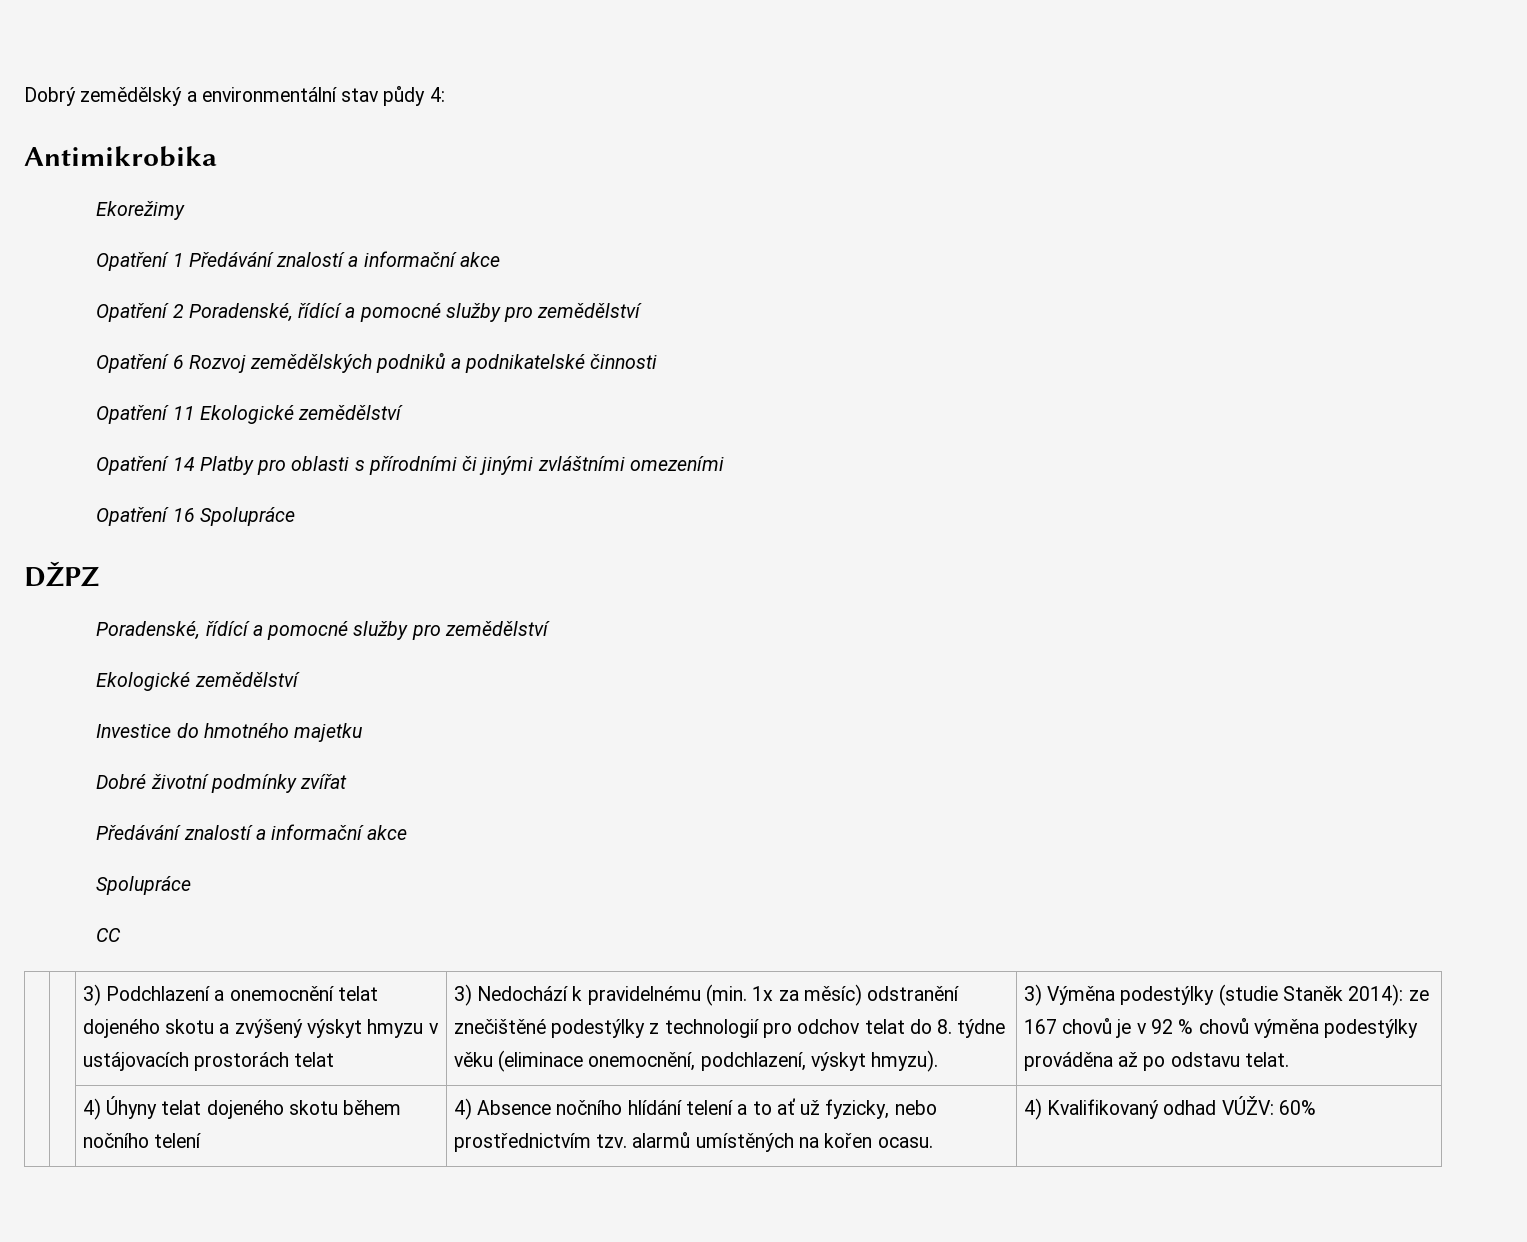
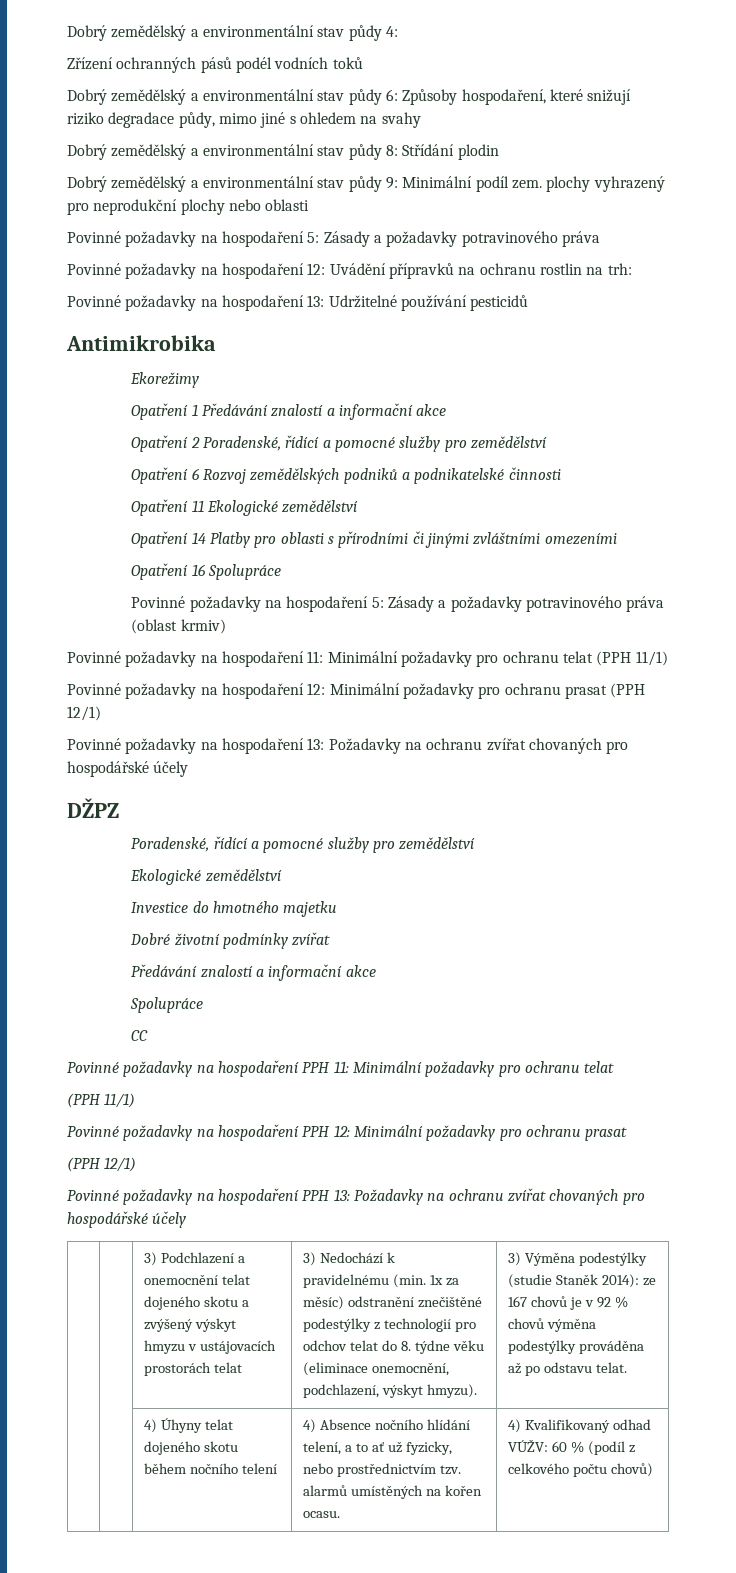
(445, 94) none -> [67,57,363,73] [67,89,632,105] [67,112,421,128] [67,144,499,160] [67,176,665,192] [67,199,310,215] [67,231,600,247] [67,263,632,279] [67,295,529,311] // Zřízení ochranných pásů podél vodních toků // Dobrý zemědělský a environmentální stav půdy 6: Způsoby hospodaření, které snižují riziko degradace půdy, mimo jiné s ohledem na svahy // Dobrý zemědělský a environmentální stav půdy 8: Střídání plodin // Dobrý zemědělský a environmentální stav půdy 9: Minimální podíl zem. plochy vyhrazený pro neprodukční plochy nebo oblasti // Povinné požadavky na hospodaření 5: Zásady a požadavky potravinového práva // Povinné požadavky na hospodaření 12: Uvádění přípravků na ochranu rostlin na trh: // Povinné požadavky na hospodaření 13: Udržitelné používání pesticidů
(295, 516) none -> [131,596,665,612] [131,619,226,634] [67,651,668,667] [67,683,646,699] [67,706,101,721] [67,738,629,754] [67,761,189,777] // Povinné požadavky na hospodaření 5: Zásady a požadavky potravinového práva (oblast krmiv) // Povinné požadavky na hospodaření 11: Minimální požadavky pro ochranu telat (PPH 11/1) // Povinné požadavky na hospodaření 12: Minimální požadavky pro ochranu prasat (PPH 12/1) // Povinné požadavky na hospodaření 13: Požadavky na ochranu zvířat chovaných pro hospodářské účely
(122, 935) none -> [67,1060,615,1077] [67,1093,136,1108] [67,1124,628,1141] [67,1157,137,1172] [67,1188,645,1205] [67,1211,187,1228] // Povinné požadavky na hospodaření PPH 11: Minimální požadavky pro ochranu telat // (PPH 11/1) // Povinné požadavky na hospodaření PPH 12: Minimální požadavky pro ochranu prasat // (PPH 12/1) // Povinné požadavky na hospodaření PPH 13: Požadavky na ochranu zvířat chovaných pro hospodářské účely
[686,1100,734,1115] telení -> [303,1441,342,1455] telení,
[1279,1100,1317,1115] 60% -> [552,1441,636,1455] [508,1463,654,1477] 60 % (podíl z celkového počtu chovů)

